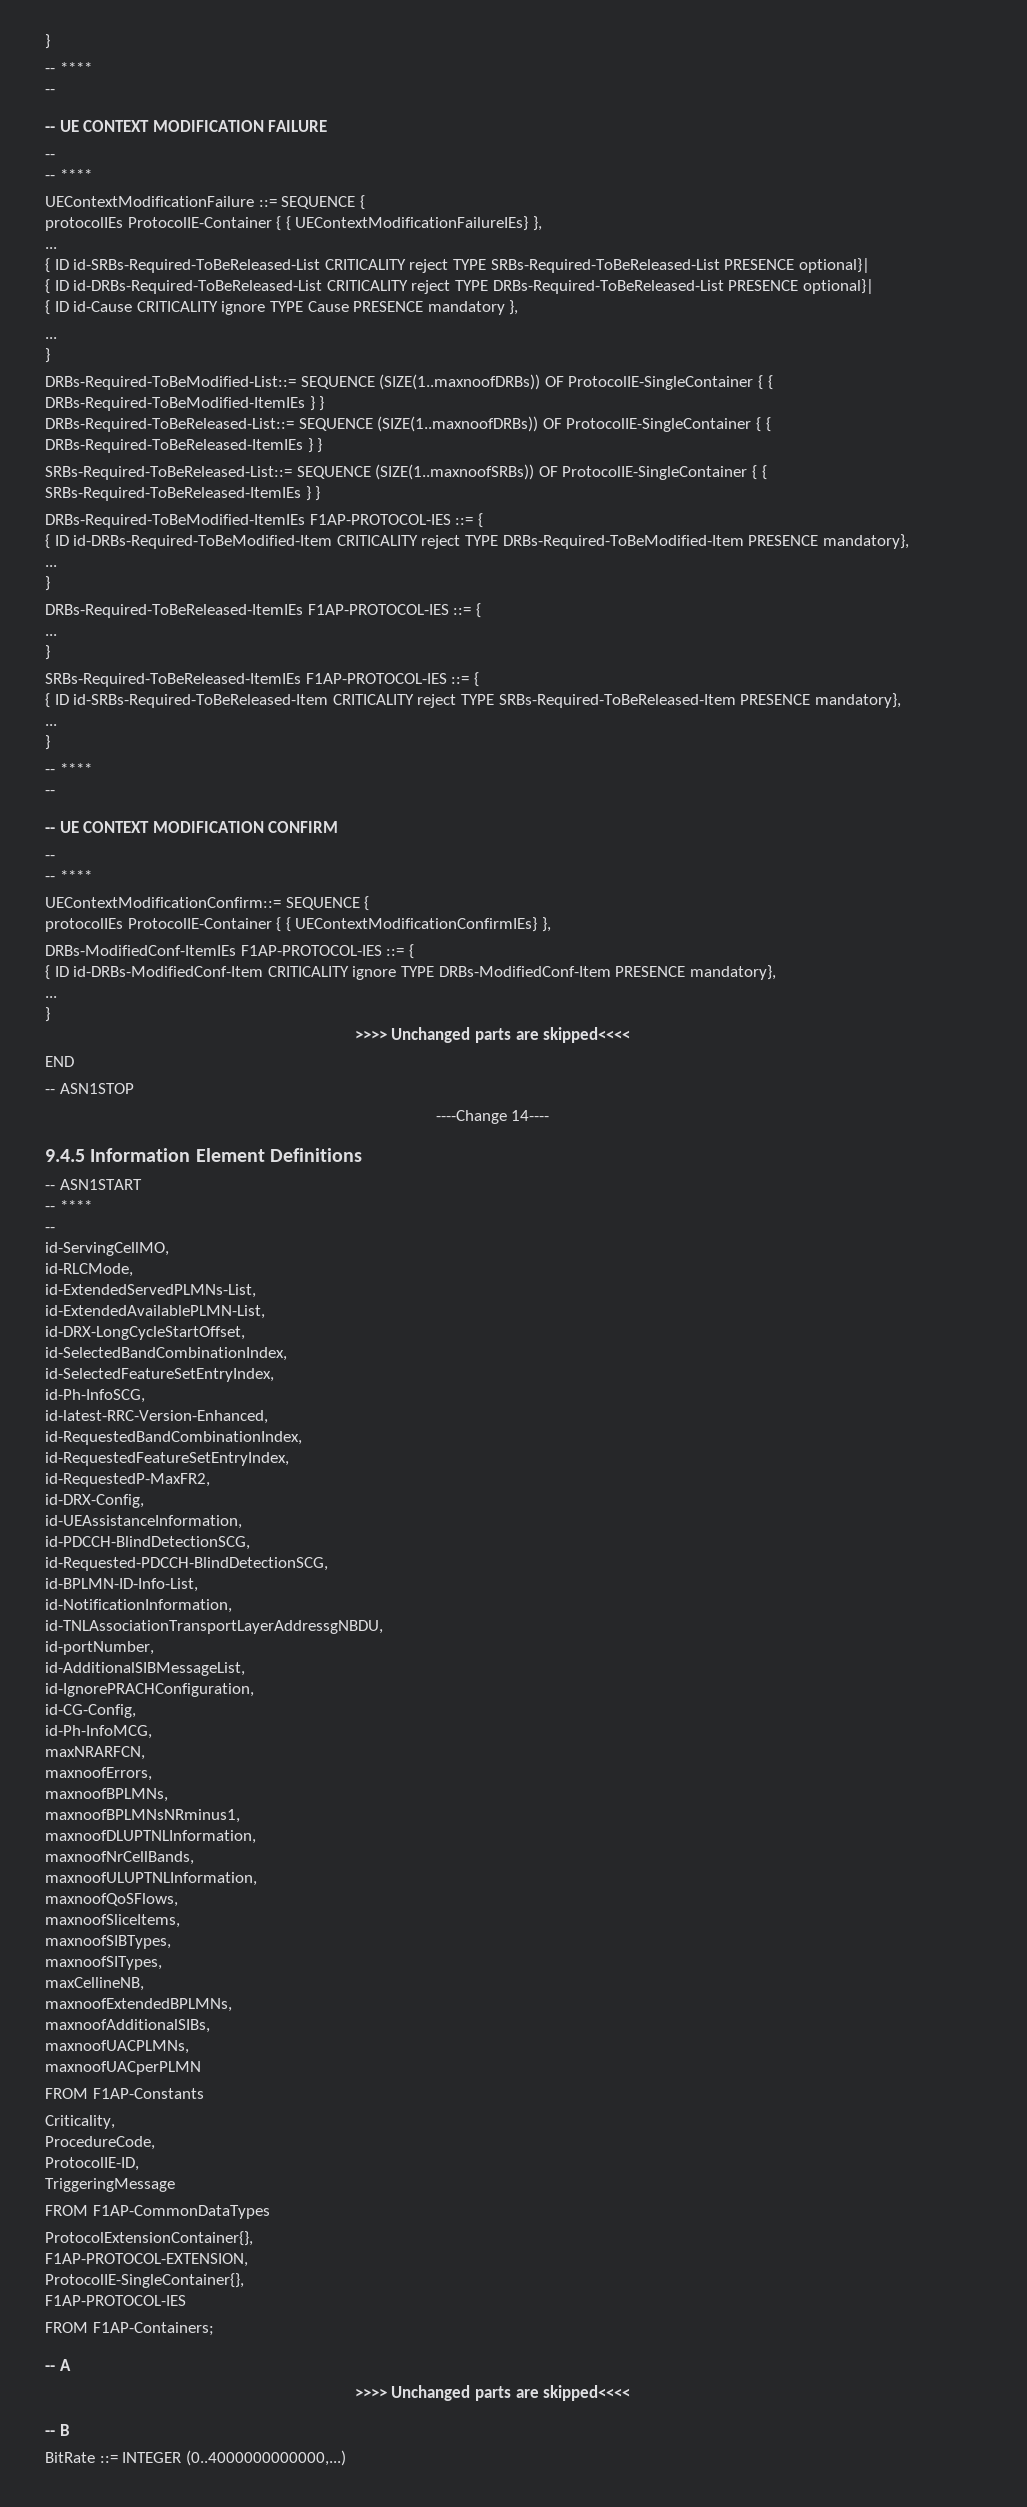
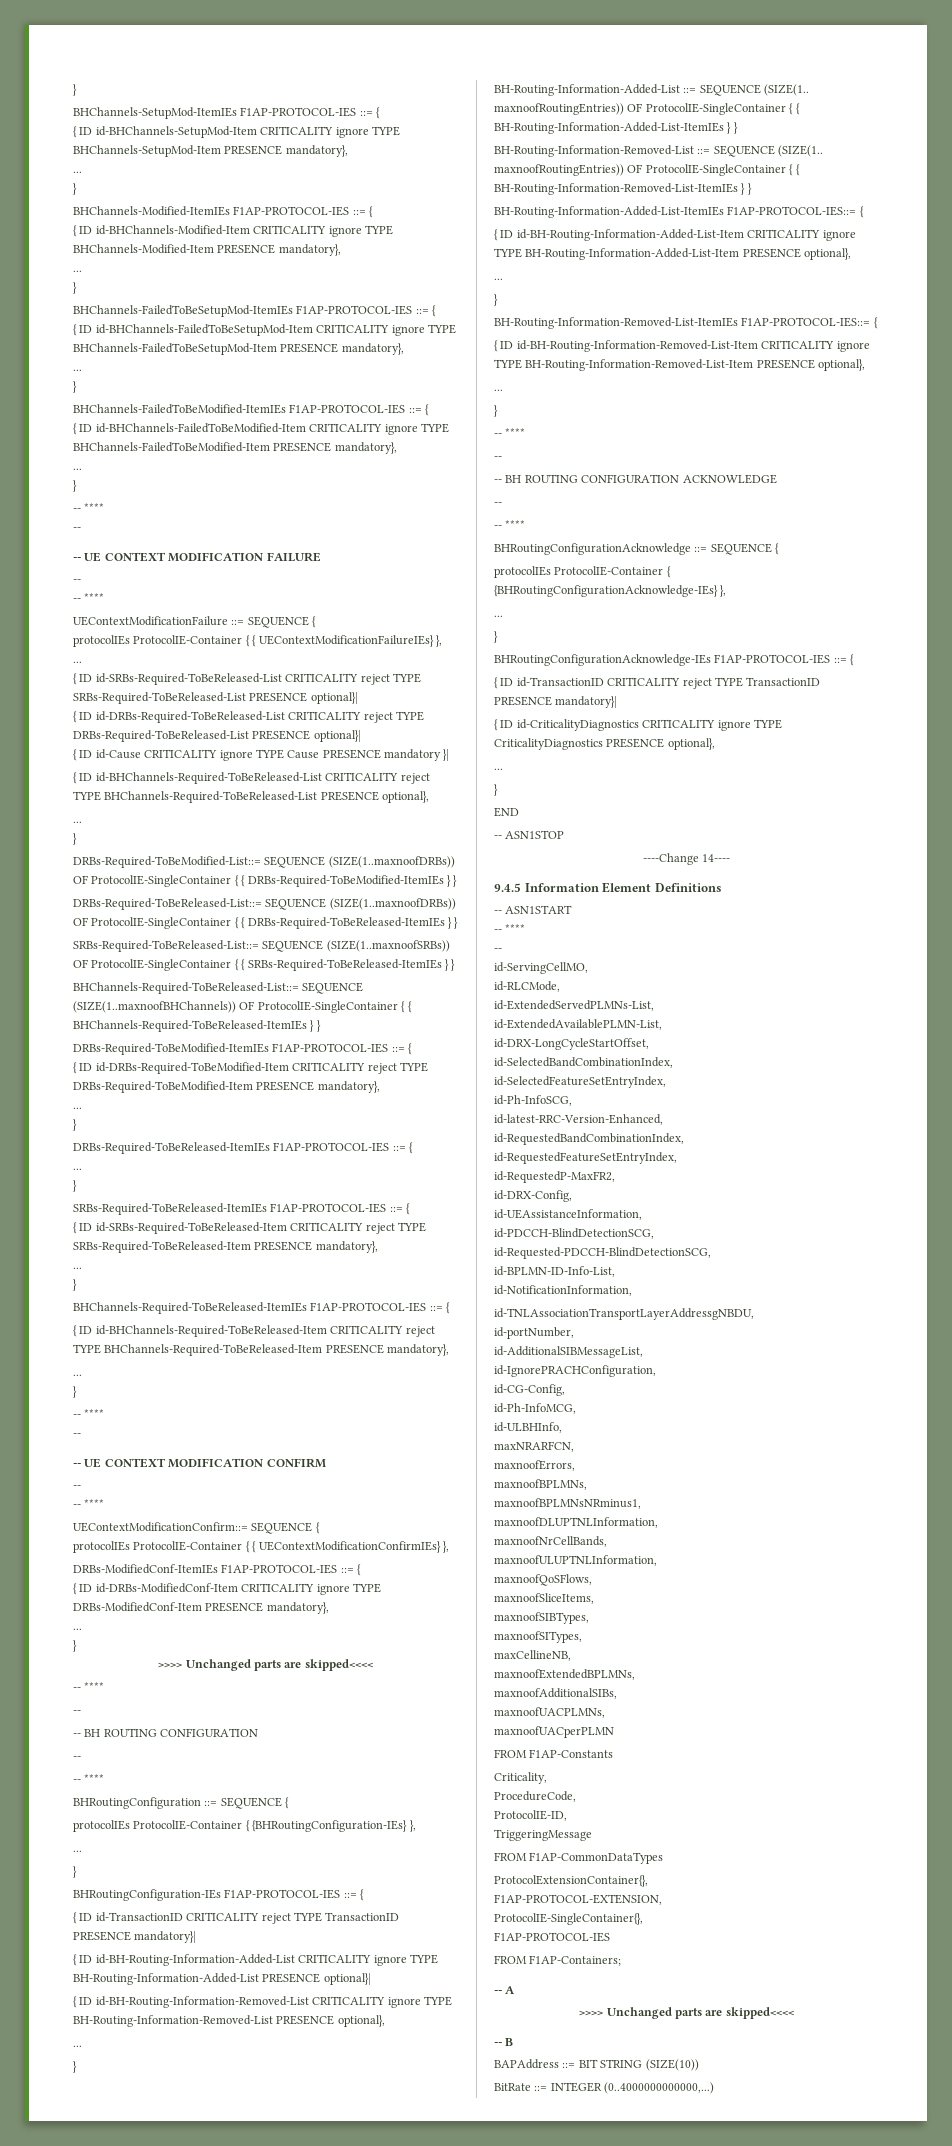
[45,34,50,49] } -> [73,84,77,96] [73,107,381,119] [73,126,400,138] [73,145,348,157] [73,171,82,173] [73,183,77,195] [73,206,374,218] [73,225,393,237] [73,244,341,256] [73,270,82,272] [73,282,77,294] [73,305,437,317] [73,324,456,336] [73,343,404,355] [73,369,82,371] [73,381,77,393] [73,404,430,416] [73,423,449,435] [73,442,397,454] [73,468,82,470] [73,480,77,492] } // BHChannels-SetupMod-ItemIEs F1AP-PROTOCOL-IES ::= { // { ID id-BHChannels-SetupMod-Item CRITICALITY ignore TYPE BHChannels-SetupMod-Item PRESENCE mandatory}, // ... // } // BHChannels-Modified-ItemIEs F1AP-PROTOCOL-IES ::= { // { ID id-BHChannels-Modified-Item CRITICALITY ignore TYPE BHChannels-Modified-Item PRESENCE mandatory}, // ... // } // BHChannels-FailedToBeSetupMod-ItemIEs F1AP-PROTOCOL-IES ::= { // { ID id-BHChannels-FailedToBeSetupMod-Item CRITICALITY ignore TYPE BHChannels-FailedToBeSetupMod-Item PRESENCE mandatory}, // ... // } // BHChannels-FailedToBeModified-ItemIEs F1AP-PROTOCOL-IES ::= { // { ID id-BHChannels-FailedToBeModified-Item CRITICALITY ignore TYPE BHChannels-FailedToBeModified-Item PRESENCE mandatory}, // ... // }
[509,300,519,315] }, -> [443,749,450,761] [73,772,430,784] [73,791,430,803] }| // { ID id-BHChannels-Required-ToBeReleased-List CRITICALITY reject TYPE BHChannels-Required-ToBeReleased-List PRESENCE optional},
(321, 493) none -> [73,982,364,994] [73,1001,412,1013] [73,1020,321,1032] // BHChannels-Required-ToBeReleased-List::= SEQUENCE (SIZE(1..maxnoofBHChannels)) OF ProtocolIE-SingleContainer { { BHChannels-Required-ToBeReleased-ItemIEs } }
(50, 742) none -> [73,1302,451,1314] [73,1325,435,1337] [73,1344,450,1356] [73,1374,82,1376] [73,1386,77,1398] // BHChannels-Required-ToBeReleased-ItemIEs F1AP-PROTOCOL-IES ::= { // { ID id-BHChannels-Required-ToBeReleased-Item CRITICALITY reject TYPE BHChannels-Required-ToBeReleased-Item PRESENCE mandatory}, // ... // }
(631, 1035) none -> [73,1682,105,1691] [73,1710,81,1714] [73,1728,259,1737] [73,1756,81,1760] [73,1774,105,1783] [73,1797,290,1809] [73,1820,416,1832] [73,1850,82,1852] [73,1866,77,1878] [73,1889,365,1901] [73,1912,400,1924] [73,1931,197,1943] [73,1954,438,1966] [73,1973,371,1985] [73,1996,452,2008] [73,2015,385,2027] [73,2045,82,2047] [73,2061,77,2073] [494,84,810,96] [494,103,800,115] [494,122,738,134] [494,145,824,157] [494,164,800,176] [494,183,752,195] [494,206,864,218] [494,229,856,241] [494,248,852,260] [494,278,503,280] [494,294,498,306] [494,317,878,329] [494,340,870,352] [494,359,866,371] [494,389,503,391] [494,405,498,417] [494,428,526,437] [494,456,502,460] [494,474,777,484] [494,502,502,506] [494,520,526,529] [494,543,780,555] [494,566,671,578] [494,585,727,597] [494,615,503,617] [494,631,498,643] [494,654,855,666] [494,677,821,689] [494,696,618,708] [494,719,782,731] [494,738,715,750] [494,768,503,770] [494,784,498,796] // -- **** // -- // -- BH ROUTING CONFIGURATION // -- // -- **** // BHRoutingConfiguration ::= SEQUENCE { // protocolIEs ProtocolIE-Container { {BHRoutingConfiguration-IEs} }, // ... // } // BHRoutingConfiguration-IEs F1AP-PROTOCOL-IES ::= { // { ID id-TransactionID CRITICALITY reject TYPE TransactionID PRESENCE mandatory}| // { ID id-BH-Routing-Information-Added-List CRITICALITY ignore TYPE BH-Routing-Information-Added-List PRESENCE optional}| // { ID id-BH-Routing-Information-Removed-List CRITICALITY ignore TYPE BH-Routing-Information-Removed-List PRESENCE optional}, // ... // } // BH-Routing-Information-Added-List ::= SEQUENCE (SIZE(1.. maxnoofRoutingEntries)) OF ProtocolIE-SingleContainer { { BH-Routing-Information-Added-List-ItemIEs } } // BH-Routing-Information-Removed-List ::= SEQUENCE (SIZE(1.. maxnoofRoutingEntries)) OF ProtocolIE-SingleContainer { { BH-Routing-Information-Removed-List-ItemIEs } } // BH-Routing-Information-Added-List-ItemIEs F1AP-PROTOCOL-IES::= { // { ID id-BH-Routing-Information-Added-List-Item CRITICALITY ignore TYPE BH-Routing-Information-Added-List-Item PRESENCE optional}, // ... // } // BH-Routing-Information-Removed-List-ItemIEs F1AP-PROTOCOL-IES::= { // { ID id-BH-Routing-Information-Removed-List-Item CRITICALITY ignore TYPE BH-Routing-Information-Removed-List-Item PRESENCE optional}, // ... // } // -- **** // -- // -- BH ROUTING CONFIGURATION ACKNOWLEDGE // -- // -- **** // BHRoutingConfigurationAcknowledge ::= SEQUENCE { // protocolIEs ProtocolIE-Container { {BHRoutingConfigurationAcknowledge-IEs} }, // ... // } // BHRoutingConfigurationAcknowledge-IEs F1AP-PROTOCOL-IES ::= { // { ID id-TransactionID CRITICALITY reject TYPE TransactionID PRESENCE mandatory}| // { ID id-CriticalityDiagnostics CRITICALITY ignore TYPE CriticalityDiagnostics PRESENCE optional}, // ... // }
(152, 1732) none -> [494,1422,562,1433] // id-ULBHInfo,
(70, 2430) none -> [494,2059,699,2071] // BAPAddress ::= BIT STRING (SIZE(10))

